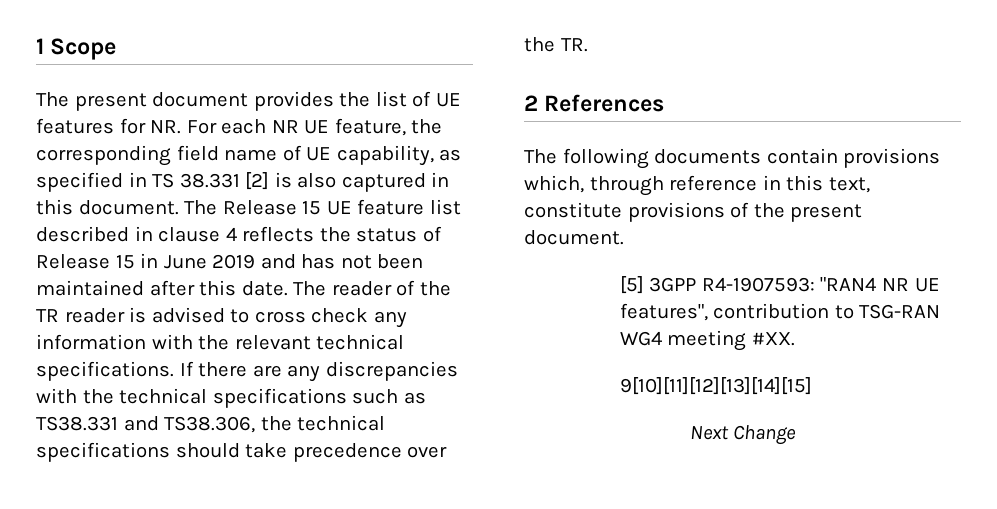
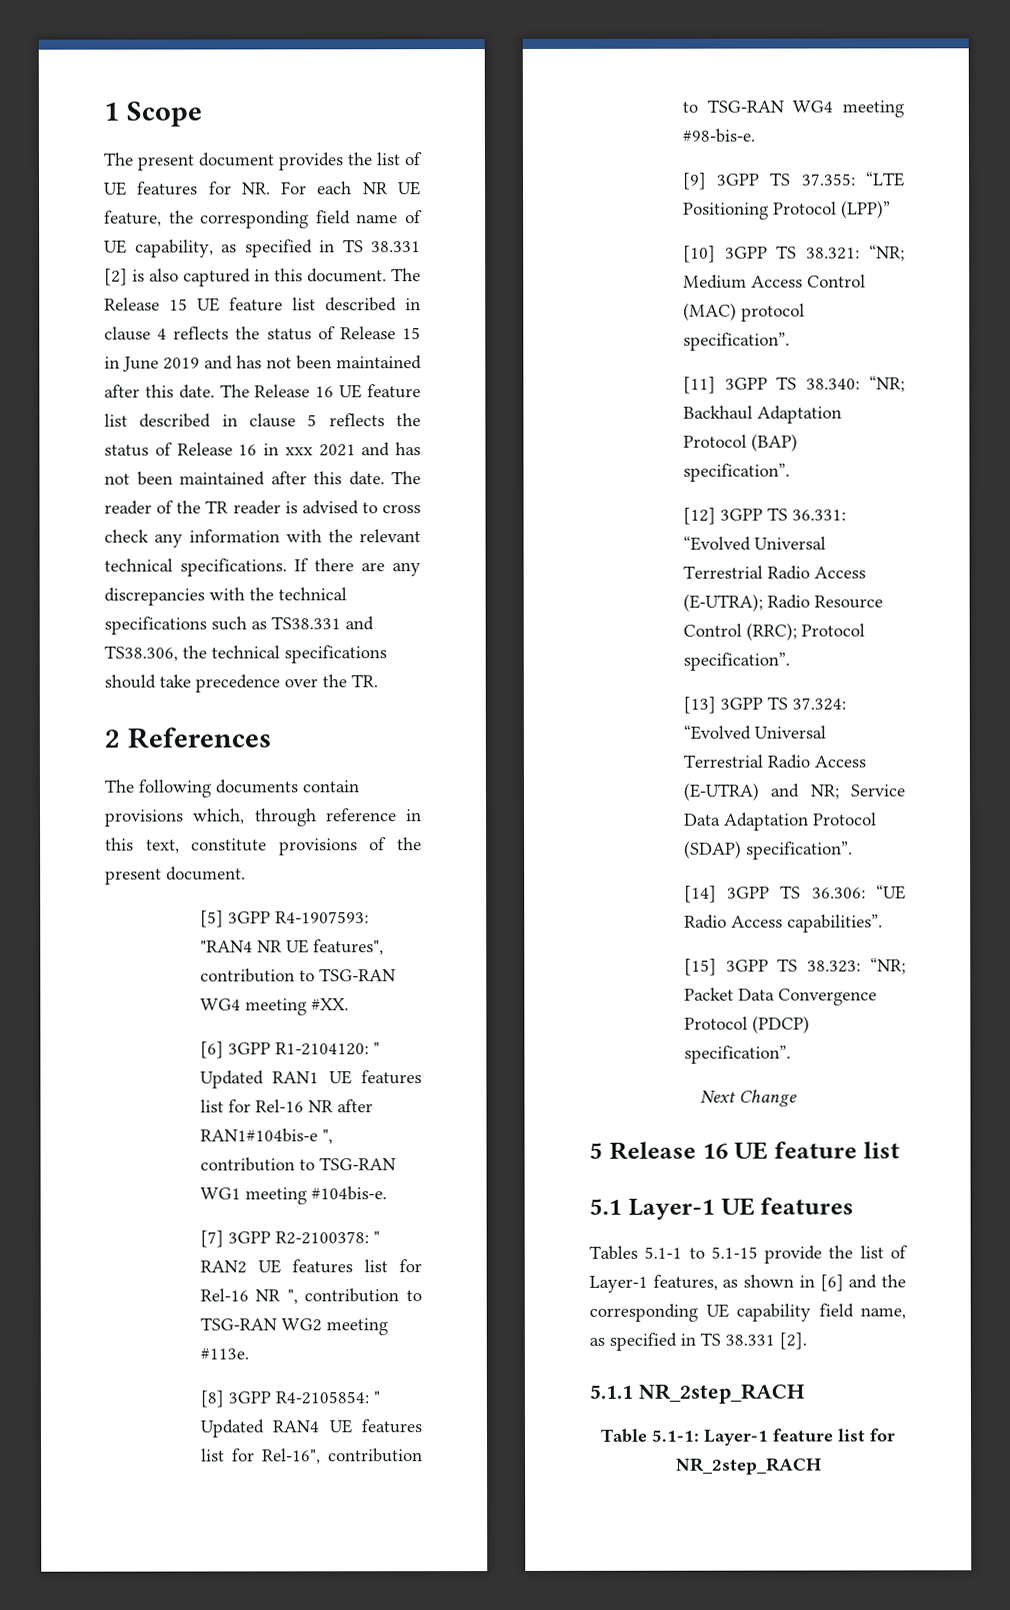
(327, 288) none -> [254,384,421,399] [104,413,421,428] [104,442,421,457] [104,471,421,486] Release 16 UE feature list described in clause 5 reflects the status of Release 16 in xxx 2021 and has not been maintained after this date. The
[619,377,812,395] [689,425,797,445] 9[10][11][12][13][14][15] // Next Change -> [199,1041,380,1059] [199,1070,422,1089] [199,1099,373,1113] [199,1128,333,1145] [199,1157,396,1172] [199,1186,387,1205] [199,1230,380,1248] [199,1259,423,1274] [199,1288,423,1305] [199,1317,388,1336] [199,1347,249,1360] [199,1390,380,1408] [199,1419,422,1438] [200,1448,423,1465] [681,99,904,118] [681,128,755,143] [682,171,905,190] [682,200,891,220] [682,244,905,263] [682,274,866,289] [682,302,805,322] [682,332,790,351] [682,375,905,394] [682,405,842,424] [682,433,798,452] [682,463,790,482] [682,507,846,525] [682,535,826,551] [682,565,866,580] [682,593,883,612] [682,622,865,641] [682,652,790,671] [682,696,846,714] [682,724,826,740] [682,754,866,769] [682,782,905,801] [683,812,877,831] [683,840,853,860] [683,884,906,903] [683,914,883,933] [683,957,906,976] [683,987,877,1006] [683,1015,810,1034] [683,1045,791,1064] [699,1089,797,1107] [589,1141,900,1160] [589,1197,855,1220] [589,1245,908,1264] [589,1274,906,1293] [589,1303,906,1322] [589,1332,807,1351] [589,1383,805,1404] [600,1428,896,1446] [675,1457,822,1475] [6] 3GPP R1-2104120: " Updated RAN1 UE features list for Rel-16 NR after RAN1#104bis-e ", contribution to TSG-RAN WG1 meeting #104bis-e. // [7] 3GPP R2-2100378: " RAN2 UE features list for Rel-16 NR ", contribution to TSG-RAN WG2 meeting #113e. // [8] 3GPP R4-2105854: " Updated RAN4 UE features list for Rel-16", contribution to TSG-RAN WG4 meeting #98-bis-e. // [9] 3GPP TS 37.355: “LTE Positioning Protocol (LPP)” // [10] 3GPP TS 38.321: “NR; Medium Access Control (MAC) protocol specification”. // [11] 3GPP TS 38.340: “NR; Backhaul Adaptation Protocol (BAP) specification”. // [12] 3GPP TS 36.331: “Evolved Universal Terrestrial Radio Access (E-UTRA); Radio Resource Control (RRC); Protocol specification”. // [13] 3GPP TS 37.324: “Evolved Universal Terrestrial Radio Access (E-UTRA) and NR; Service Data Adaptation Protocol (SDAP) specification”. // [14] 3GPP TS 36.306: “UE Radio Access capabilities”. // [15] 3GPP TS 38.323: “NR; Packet Data Convergence Protocol (PDCP) specification”. // Next Change // 5 Release 16 UE feature list // 5.1 Layer-1 UE features // Tables 5.1-1 to 5.1-15 provide the list of Layer-1 features, as shown in [6] and the corresponding UE capability field name, as specified in TS 38.331 [2]. // 5.1.1 NR_2step_RACH // Table 5.1-1: Layer-1 feature list for NR_2step_RACH

